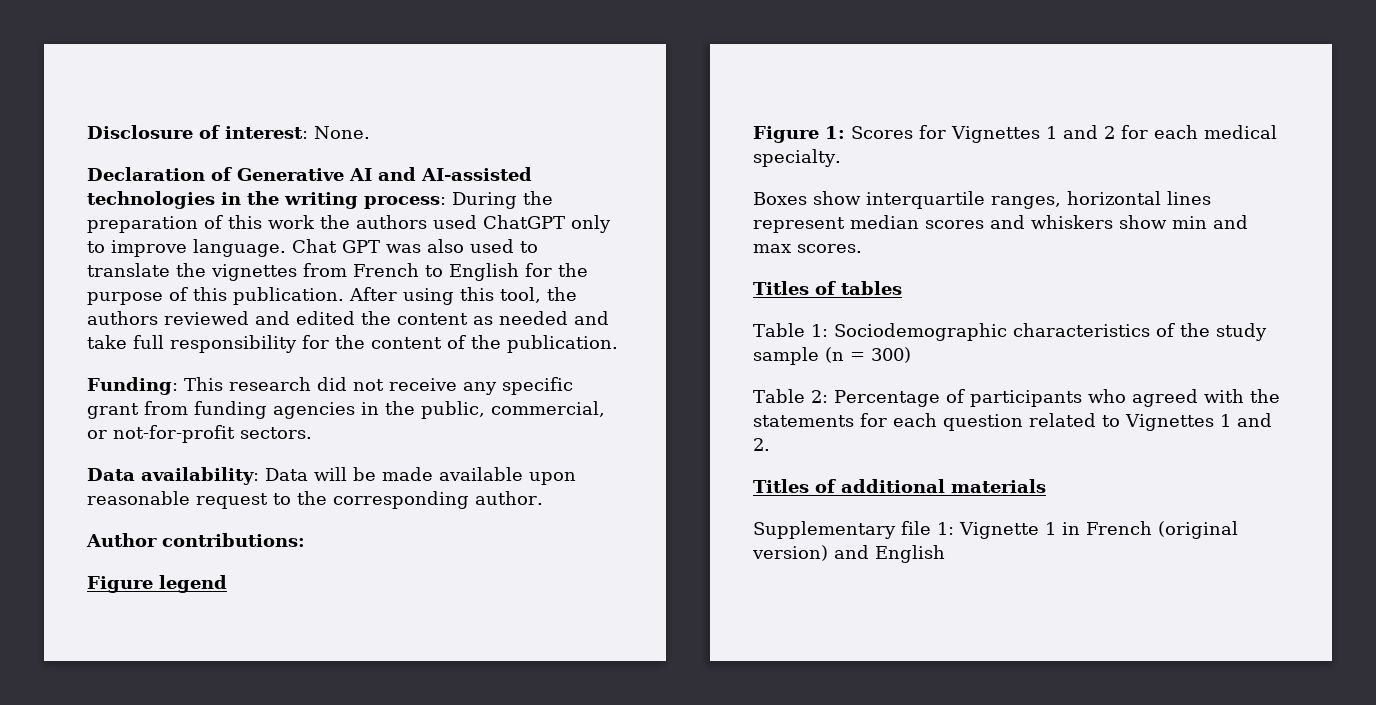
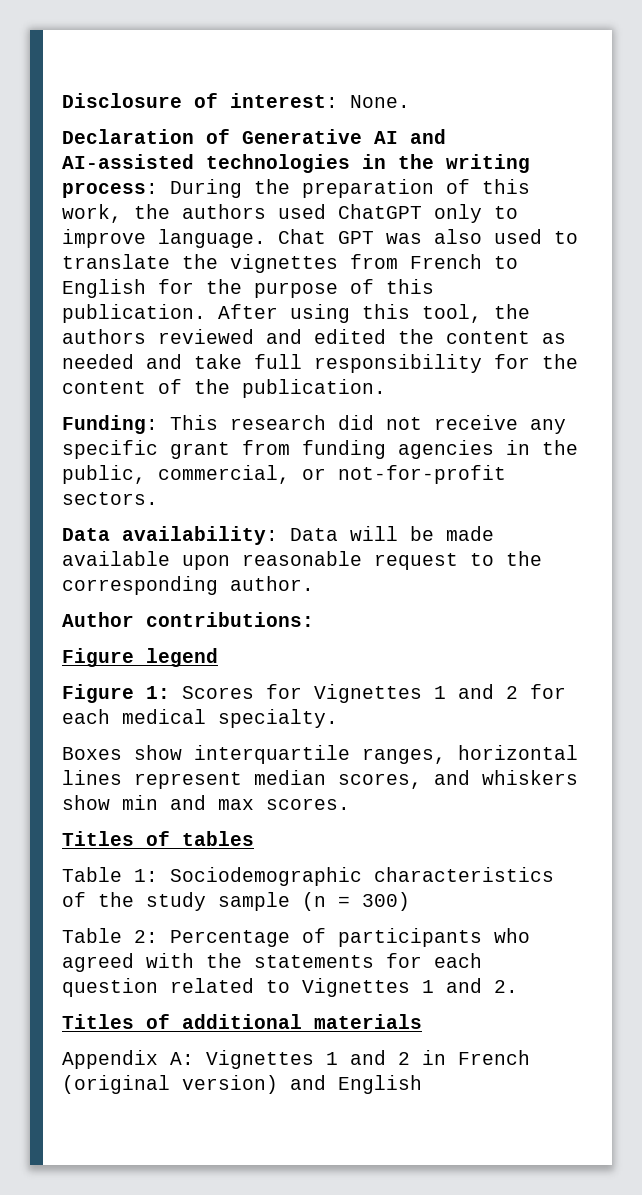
[268,215,315,229] work -> [62,204,122,223] work,
[925,220,984,229] scores -> [338,773,422,789] scores,
[753,521,1056,539] Supplementary file 1: Vignette 1 -> [62,1050,410,1069] Appendix A: Vignettes 1 and 2

